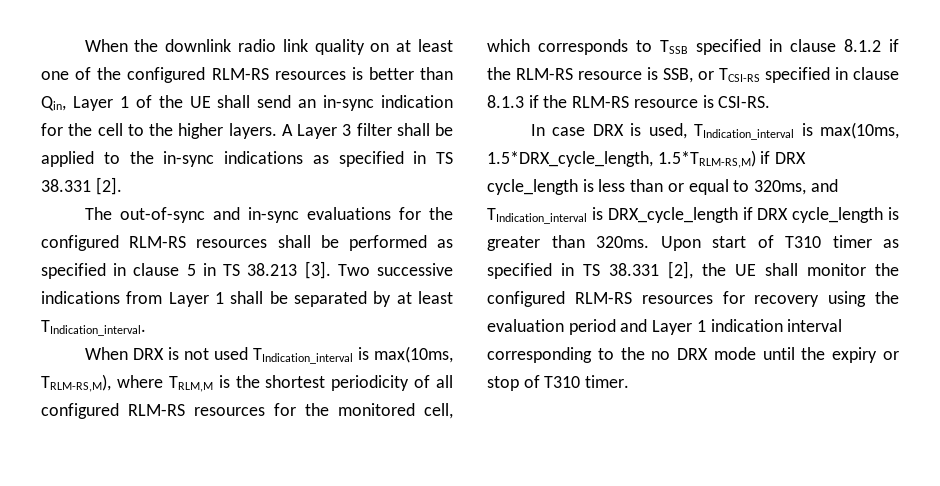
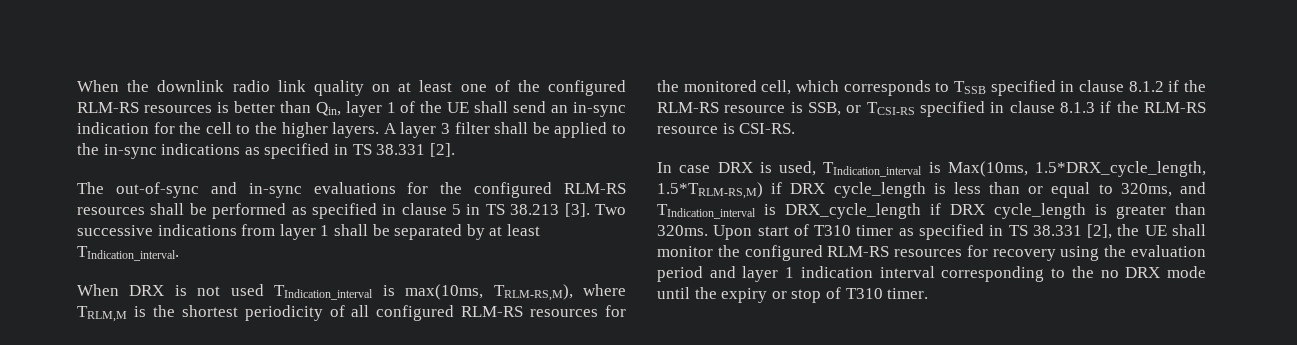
[72,96,113,111] Layer -> [345,101,382,117] layer
[297,124,337,139] Layer -> [400,122,437,138] layer
[168,292,209,307] Layer -> [279,224,316,240] layer
[820,122,899,139] max(10ms, -> [947,161,1028,177] Max(10ms,
[652,320,693,335] Layer -> [742,266,779,282] layer

